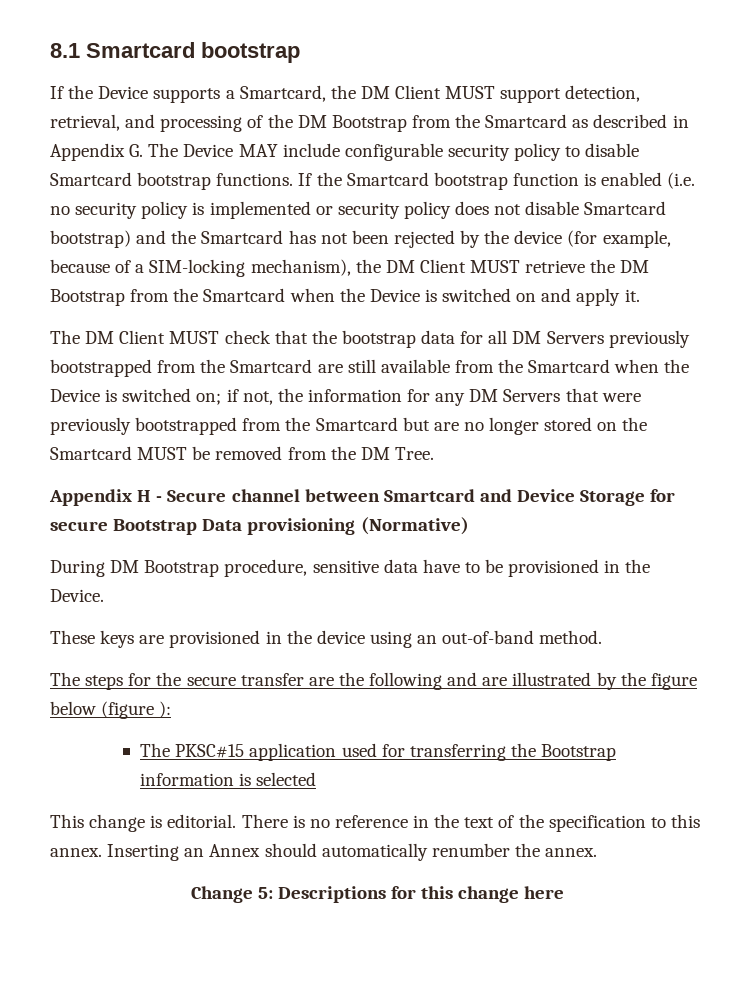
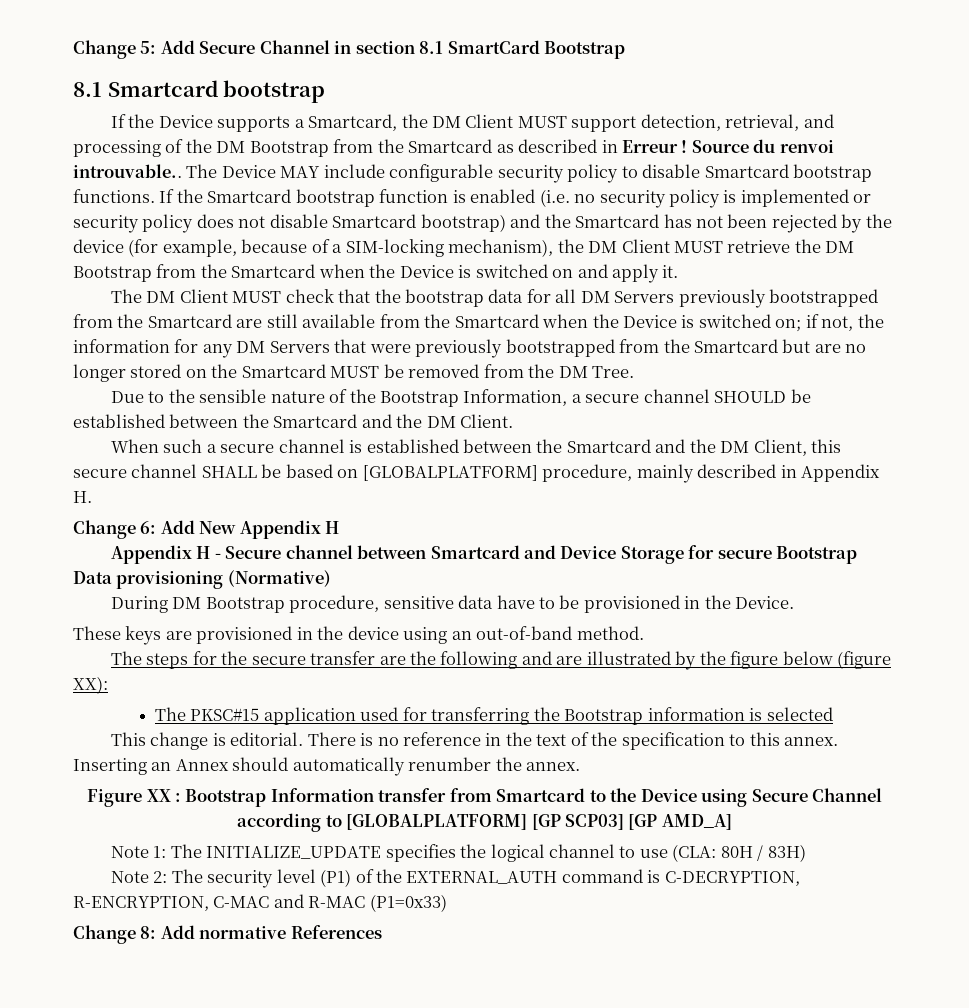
(50, 50) none -> [73,40,626,59] Change 5: Add Secure Channel in section 8.1 SmartCard Bootstrap //
[50,143,144,161] Appendix G. -> [622,139,834,153] [73,164,182,178] Erreur ! Source du renvoi introuvable..
(434, 453) none -> [110,389,811,407] [73,414,514,428] [110,439,842,456] [73,464,881,483] [73,491,92,503] [73,520,340,539] // Due to the sensible nature of the Bootstrap Information, a secure channel SHOULD be established between the Smartcard and the DM Client. // When such a secure channel is established between the Smartcard and the DM Client, this secure channel SHALL be based on [GLOBALPLATFORM] procedure, mainly described in Appendix H. // Change 6: Add New Appendix H
[159,701,172,718] ): -> [73,676,108,694] XX):
[190,886,565,903] Change 5: Descriptions for this change here -> [87,788,882,807] [237,813,732,832] [110,844,806,862] [110,869,800,888] [73,894,447,912] [73,925,382,944] Figure XX : Bootstrap Information transfer from Smartcard to the Device using Secure Channel according to [GLOBALPLATFORM] [GP SCP03] [GP AMD_A] // Note 1: The INITIALIZE_UPDATE specifies the logical channel to use (CLA: 80H / 83H) // Note 2: The security level (P1) of the EXTERNAL_AUTH command is C-DECRYPTION, R-ENCRYPTION, C-MAC and R-MAC (P1=0x33) // Change 8: Add normative References

